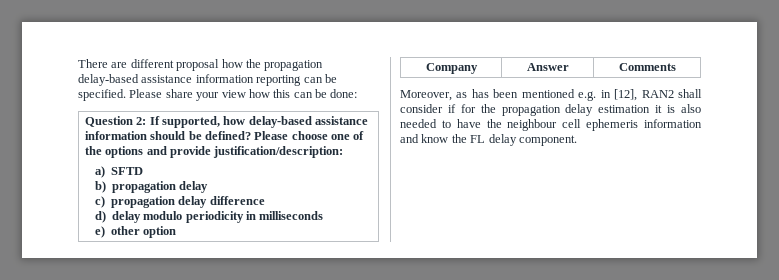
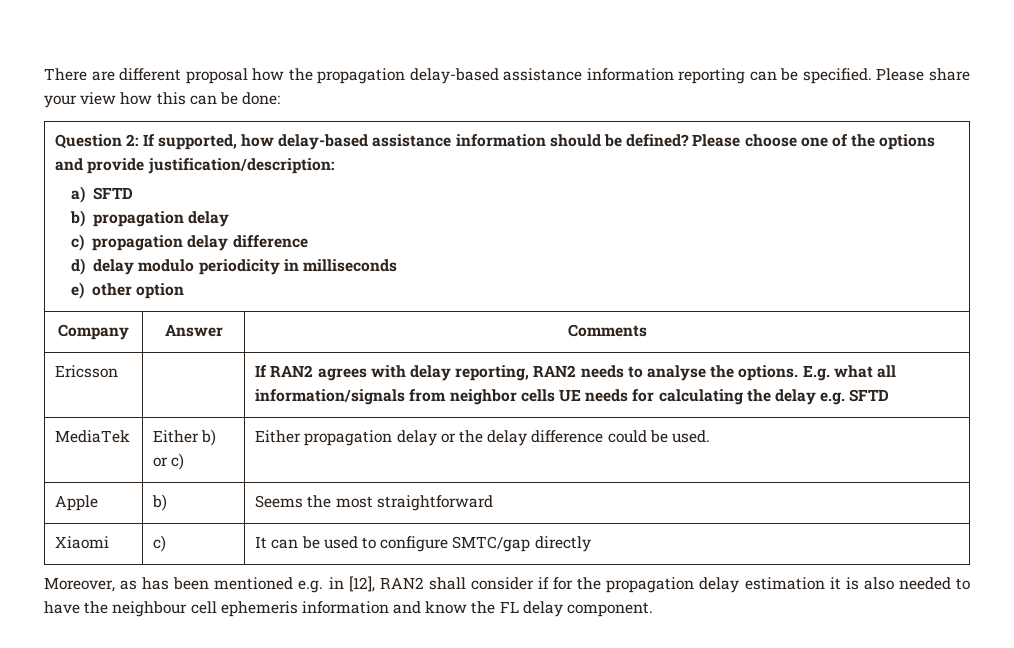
(676, 67) none -> [55,365,119,378] [255,365,896,381] [255,389,890,405] [55,430,131,443] [153,429,217,446] [153,453,185,470] [255,430,710,446] [55,495,99,511] [152,494,168,511] [255,495,493,511] [55,536,110,549] [153,535,167,552] [255,536,591,552] // Ericsson | | If RAN2 agrees with delay reporting, RAN2 needs to analyse the options. E.g. what all information/signals from neighbor cells UE needs for calculating the delay e.g. SFTD // MediaTek | Either b) or c) | Either propagation delay or the delay difference could be used. // Apple | b) | Seems the most straightforward // Xiaomi | c) | It can be used to configure SMTC/gap directly

